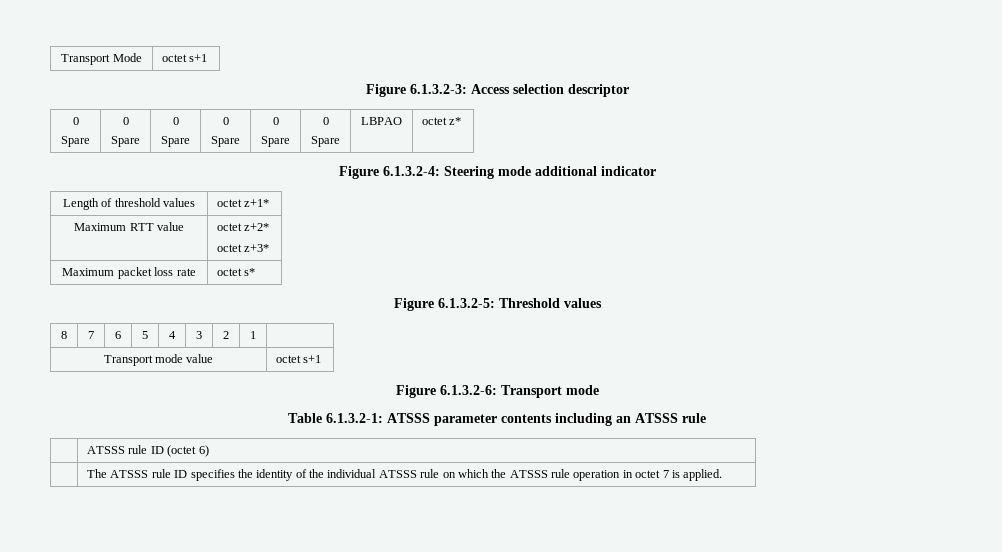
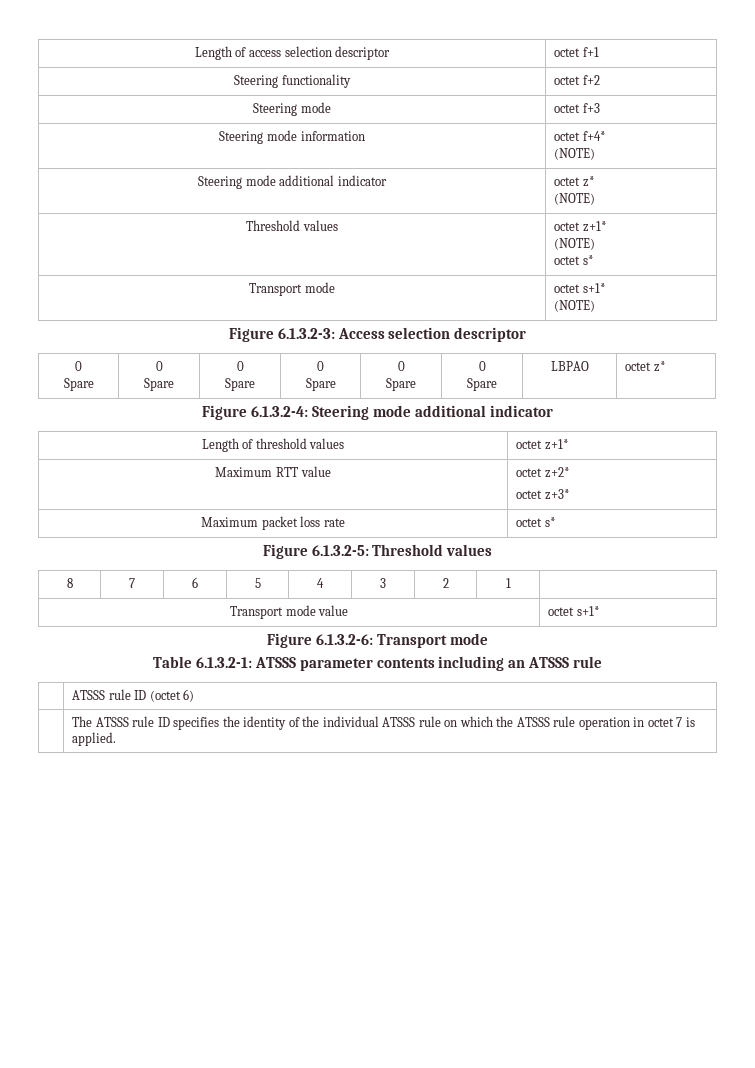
[61,53,142,65] [162,54,208,62] Transport Mode | octet s+1 -> [194,46,391,60] [554,47,599,57] [234,74,351,88] [554,75,600,85] [253,102,331,116] [554,103,600,113] [219,130,365,144] [554,131,606,141] [554,148,596,160] [198,175,387,189] [554,176,595,187] [554,193,596,205] [246,220,338,231] [554,221,607,232] [554,238,596,250] [554,255,594,265] [249,282,335,296] [554,283,606,293] [554,300,596,312] Length of access selection descriptor | octet f+1 // Steering functionality | octet f+2 // Steering mode | octet f+3 // Steering mode information | octet f+4* // (NOTE) // Steering mode additional indicator | octet z* // (NOTE) // Threshold values | octet z+1* // (NOTE) // octet s* // Transport mode | octet s+1* // (NOTE)
[303,355,322,363] s+1 -> [576,606,600,616] s+1*

